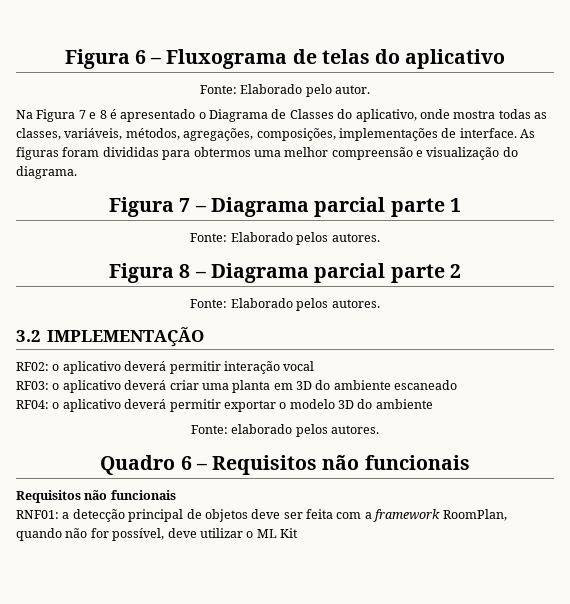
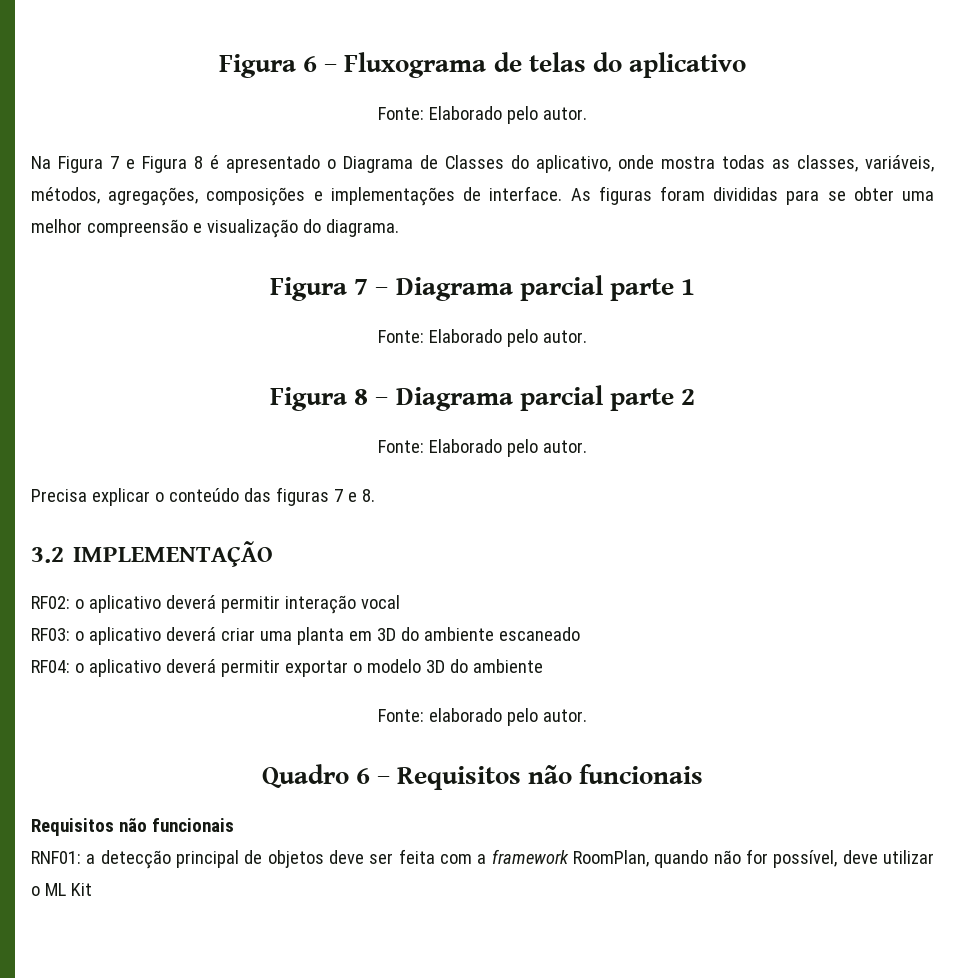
(97, 115) none -> [142,156,187,173] Figura
[256,128,336,141] composições, -> [206,187,323,206] composições e
[193,147,251,157] obtermos -> [827,187,894,201] se obter
[296,232,380,245] pelos autores. -> [506,329,587,347] pelo autor.
[296,298,380,311] pelos autores. -> [506,439,587,457] [31,487,375,506] pelo autor. // Precisa explicar o conteúdo das figuras 7 e 8.
[295,424,380,437] pelos autores. -> [506,708,587,726] pelo autor.

